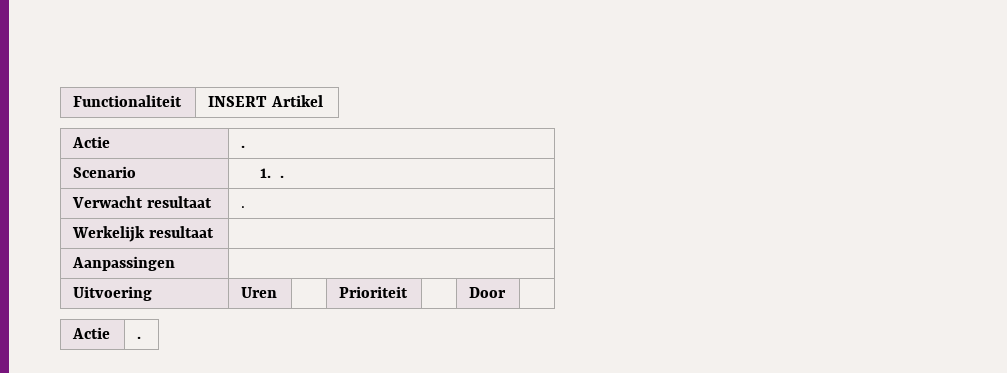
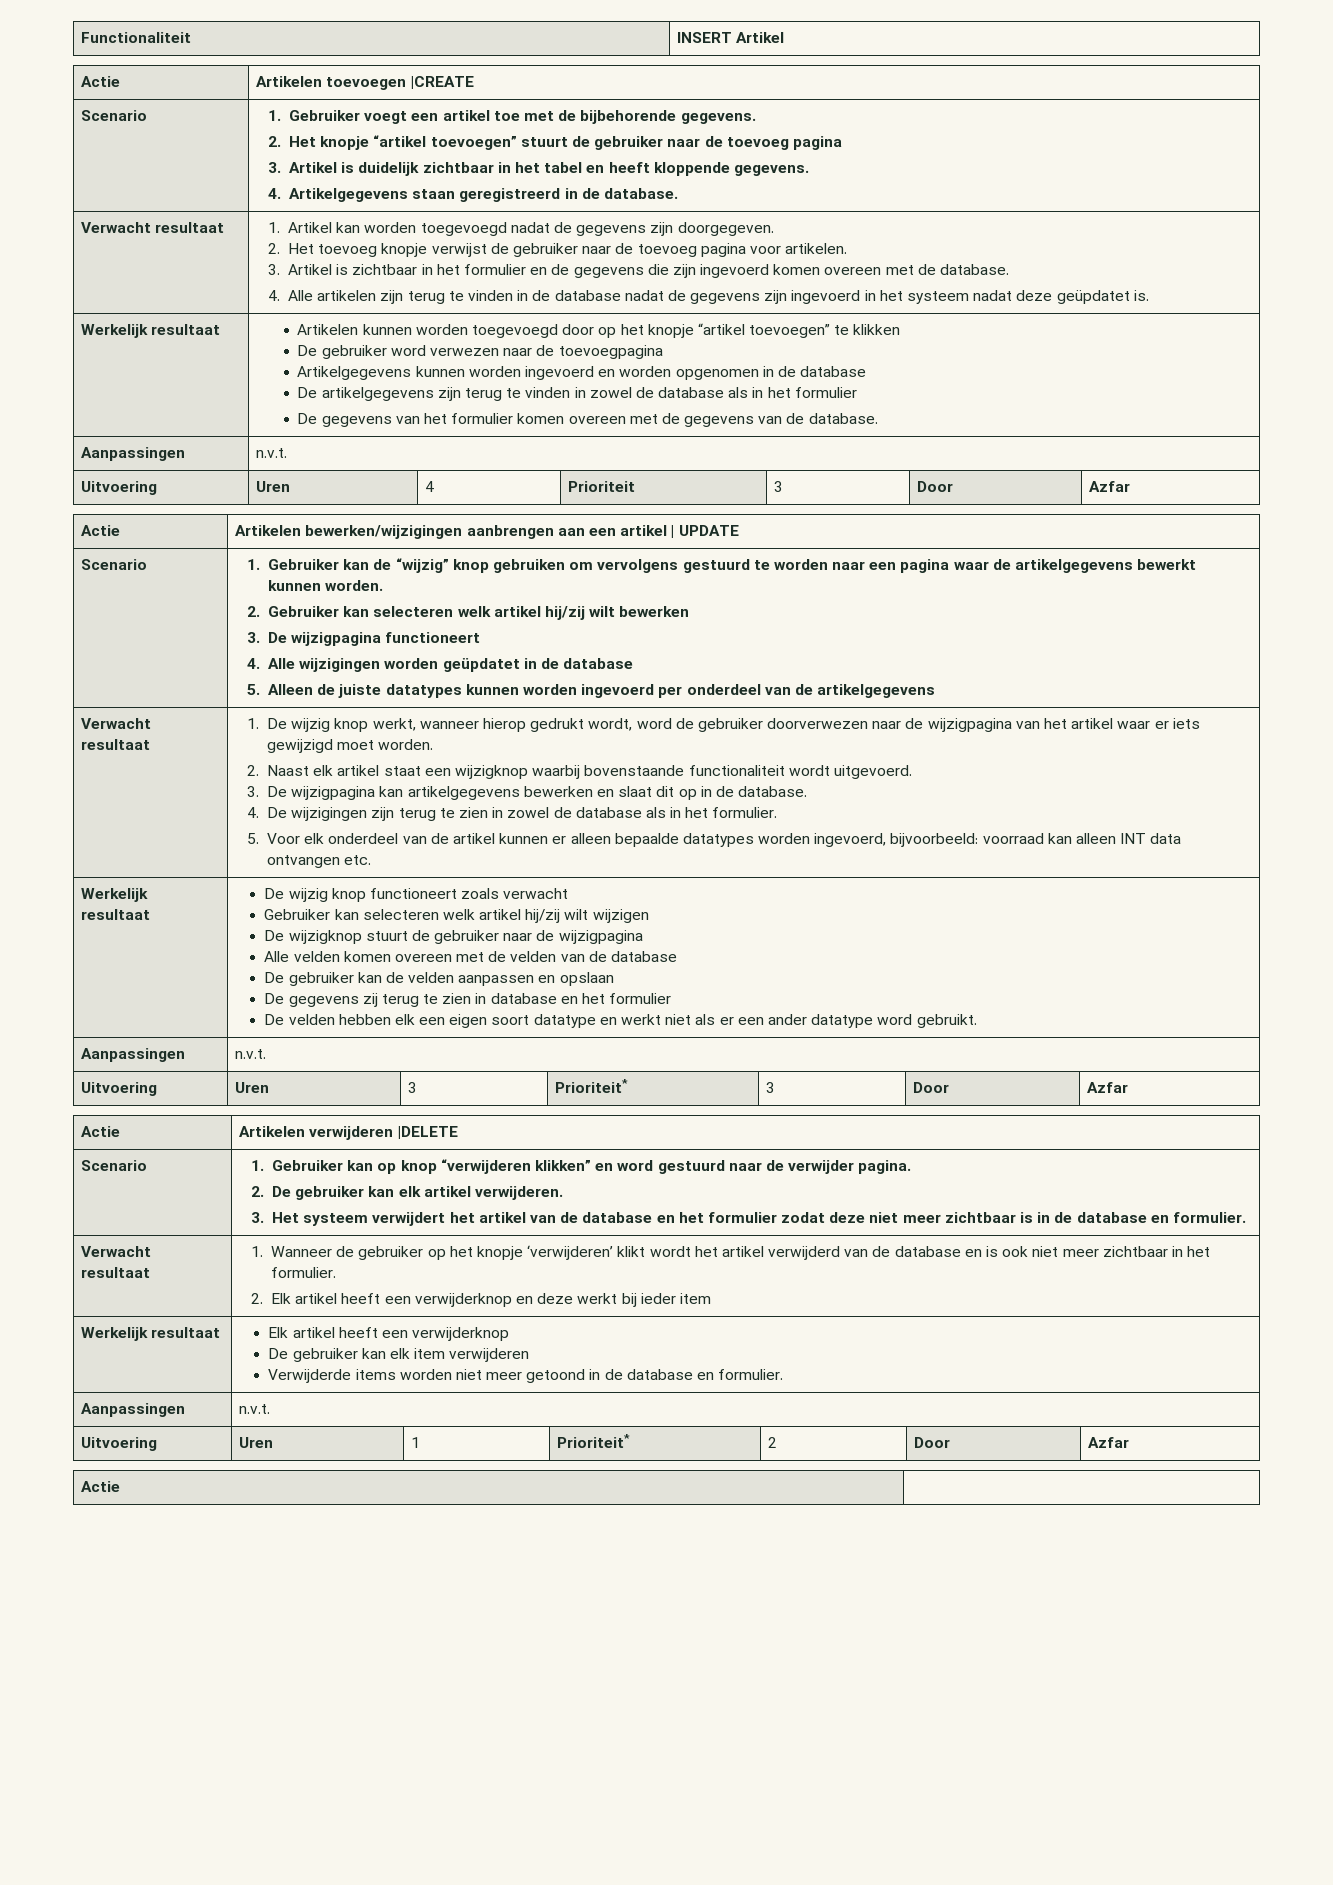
[241,145,246,148] [73,166,137,178] [260,168,285,178] [72,196,212,208] [241,206,246,208] [72,226,214,242] [72,256,176,271] [73,286,153,301] [241,287,278,298] . // Scenario | 1. . // Verwacht resultaat | . // Werkelijk resultaat | // Aanpassingen | // Uitvoering | Uren | -> [256,76,474,90] [81,110,148,121] [268,110,756,124] [268,135,842,150] [268,162,809,176] [268,188,678,202] [81,222,225,233] [268,222,774,236] [268,243,848,257] [268,264,1010,278] [268,290,1149,304] [81,324,221,338] [297,323,901,338] [297,345,663,359] [297,366,867,380] [297,387,857,401] [297,413,878,427] [81,447,186,461] [256,448,288,458] [81,481,158,495] [256,481,291,492] [425,481,435,492] Artikelen toevoegen |CREATE // Scenario | 1. Gebruiker voegt een artikel toe met de bijbehorende gegevens. // 2. Het knopje “artikel toevoegen” stuurt de gebruiker naar de toevoeg pagina // 3. Artikel is duidelijk zichtbaar in het tabel en heeft kloppende gegevens. // 4. Artikelgegevens staan geregistreerd in de database. // Verwacht resultaat | 1. Artikel kan worden toegevoegd nadat de gegevens zijn doorgegeven. // 2. Het toevoeg knopje verwijst de gebruiker naar de toevoeg pagina voor artikelen. // 3. Artikel is zichtbaar in het formulier en de gegevens die zijn ingevoerd komen overeen met de database. // 4. Alle artikelen zijn terug te vinden in de database nadat de gegevens zijn ingevoerd in het systeem nadat deze geüpdatet is. // Werkelijk resultaat | Artikelen kunnen worden toegevoegd door op het knopje “artikel toevoegen” te klikken // De gebruiker word verwezen naar de toevoegpagina // Artikelgegevens kunnen worden ingevoerd en worden opgenomen in de database // De artikelgegevens zijn terug te vinden in zowel de database als in het formulier // De gegevens van het formulier komen overeen met de gegevens van de database. // Aanpassingen | n.v.t. // Uitvoering | Uren | 4
[469,287,507,298] [72,327,111,339] [137,336,142,339] | Door | // Actie | . -> [774,481,784,492] [917,481,954,492] [1089,481,1131,492] [81,525,121,536] [235,525,739,539] [81,559,148,570] [247,558,1197,573] [268,580,384,591] [247,606,690,620] [247,632,481,646] [247,658,634,672] [247,684,936,698] [81,718,152,729] [81,739,151,750] [247,718,1200,732] [267,739,434,753] [247,765,912,779] [247,786,808,800] [247,807,778,821] [247,833,1182,847] [267,855,372,868] [81,888,149,902] [81,909,151,920] [264,888,569,902] [264,909,649,923] [264,930,643,944] [264,951,678,962] [264,972,614,986] [264,993,672,1007] [264,1014,977,1028] [81,1048,186,1062] [235,1049,267,1059] [81,1082,158,1096] [235,1082,270,1093] [408,1082,418,1093] [555,1079,629,1093] [766,1082,776,1093] [913,1082,950,1093] [1087,1082,1129,1093] [81,1126,121,1137] [239,1126,458,1140] [81,1160,148,1171] [251,1159,912,1174] [251,1186,563,1200] [251,1212,1246,1226] [81,1246,152,1257] [81,1267,151,1278] [251,1245,1211,1260] [271,1267,337,1278] [251,1293,711,1307] [81,1327,221,1341] [268,1327,510,1341] [268,1348,530,1362] [268,1369,784,1383] [81,1403,186,1417] [239,1404,271,1414] [81,1437,158,1451] [239,1437,274,1448] [411,1437,421,1448] [557,1434,631,1448] [768,1437,778,1448] [914,1437,951,1448] [1088,1437,1130,1448] [81,1481,121,1492] 3 | Door | Azfar // Actie | Artikelen bewerken/wijzigingen aanbrengen aan een artikel | UPDATE // Scenario | 1. Gebruiker kan de “wijzig” knop gebruiken om vervolgens gestuurd te worden naar een pagina waar de artikelgegevens bewerkt kunnen worden. // 2. Gebruiker kan selecteren welk artikel hij/zij wilt bewerken // 3. De wijzigpagina functioneert // 4. Alle wijzigingen worden geüpdatet in de database // 5. Alleen de juiste datatypes kunnen worden ingevoerd per onderdeel van de artikelgegevens // Verwacht resultaat | 1. De wijzig knop werkt, wanneer hierop gedrukt wordt, word de gebruiker doorverwezen naar de wijzigpagina van het artikel waar er iets gewijzigd moet worden. // 2. Naast elk artikel staat een wijzigknop waarbij bovenstaande functionaliteit wordt uitgevoerd. // 3. De wijzigpagina kan artikelgegevens bewerken en slaat dit op in de database. // 4. De wijzigingen zijn terug te zien in zowel de database als in het formulier. // 5. Voor elk onderdeel van de artikel kunnen er alleen bepaalde datatypes worden ingevoerd, bijvoorbeeld: voorraad kan alleen INT data ontvangen etc. // Werkelijk resultaat | De wijzig knop functioneert zoals verwacht // Gebruiker kan selecteren welk artikel hij/zij wilt wijzigen // De wijzigknop stuurt de gebruiker naar de wijzigpagina // Alle velden komen overeen met de velden van de database // De gebruiker kan de velden aanpassen en opslaan // De gegevens zij terug te zien in database en het formulier // De velden hebben elk een eigen soort datatype en werkt niet als er een ander datatype word gebruikt. // Aanpassingen | n.v.t. // Uitvoering | Uren | 3 | Prioriteit* | 3 | Door | Azfar // Actie | Artikelen verwijderen |DELETE // Scenario | 1. Gebruiker kan op knop “verwijderen klikken” en word gestuurd naar de verwijder pagina. // 2. De gebruiker kan elk artikel verwijderen. // 3. Het systeem verwijdert het artikel van de database en het formulier zodat deze niet meer zichtbaar is in de database en formulier. // Verwacht resultaat | 1. Wanneer de gebruiker op het knopje ‘verwijderen’ klikt wordt het artikel verwijderd van de database en is ook niet meer zichtbaar in het formulier. // 2. Elk artikel heeft een verwijderknop en deze werkt bij ieder item // Werkelijk resultaat | Elk artikel heeft een verwijderknop // De gebruiker kan elk item verwijderen // Verwijderde items worden niet meer getoond in de database en formulier. // Aanpassingen | n.v.t. // Uitvoering | Uren | 1 | Prioriteit* | 2 | Door | Azfar // Actie |

